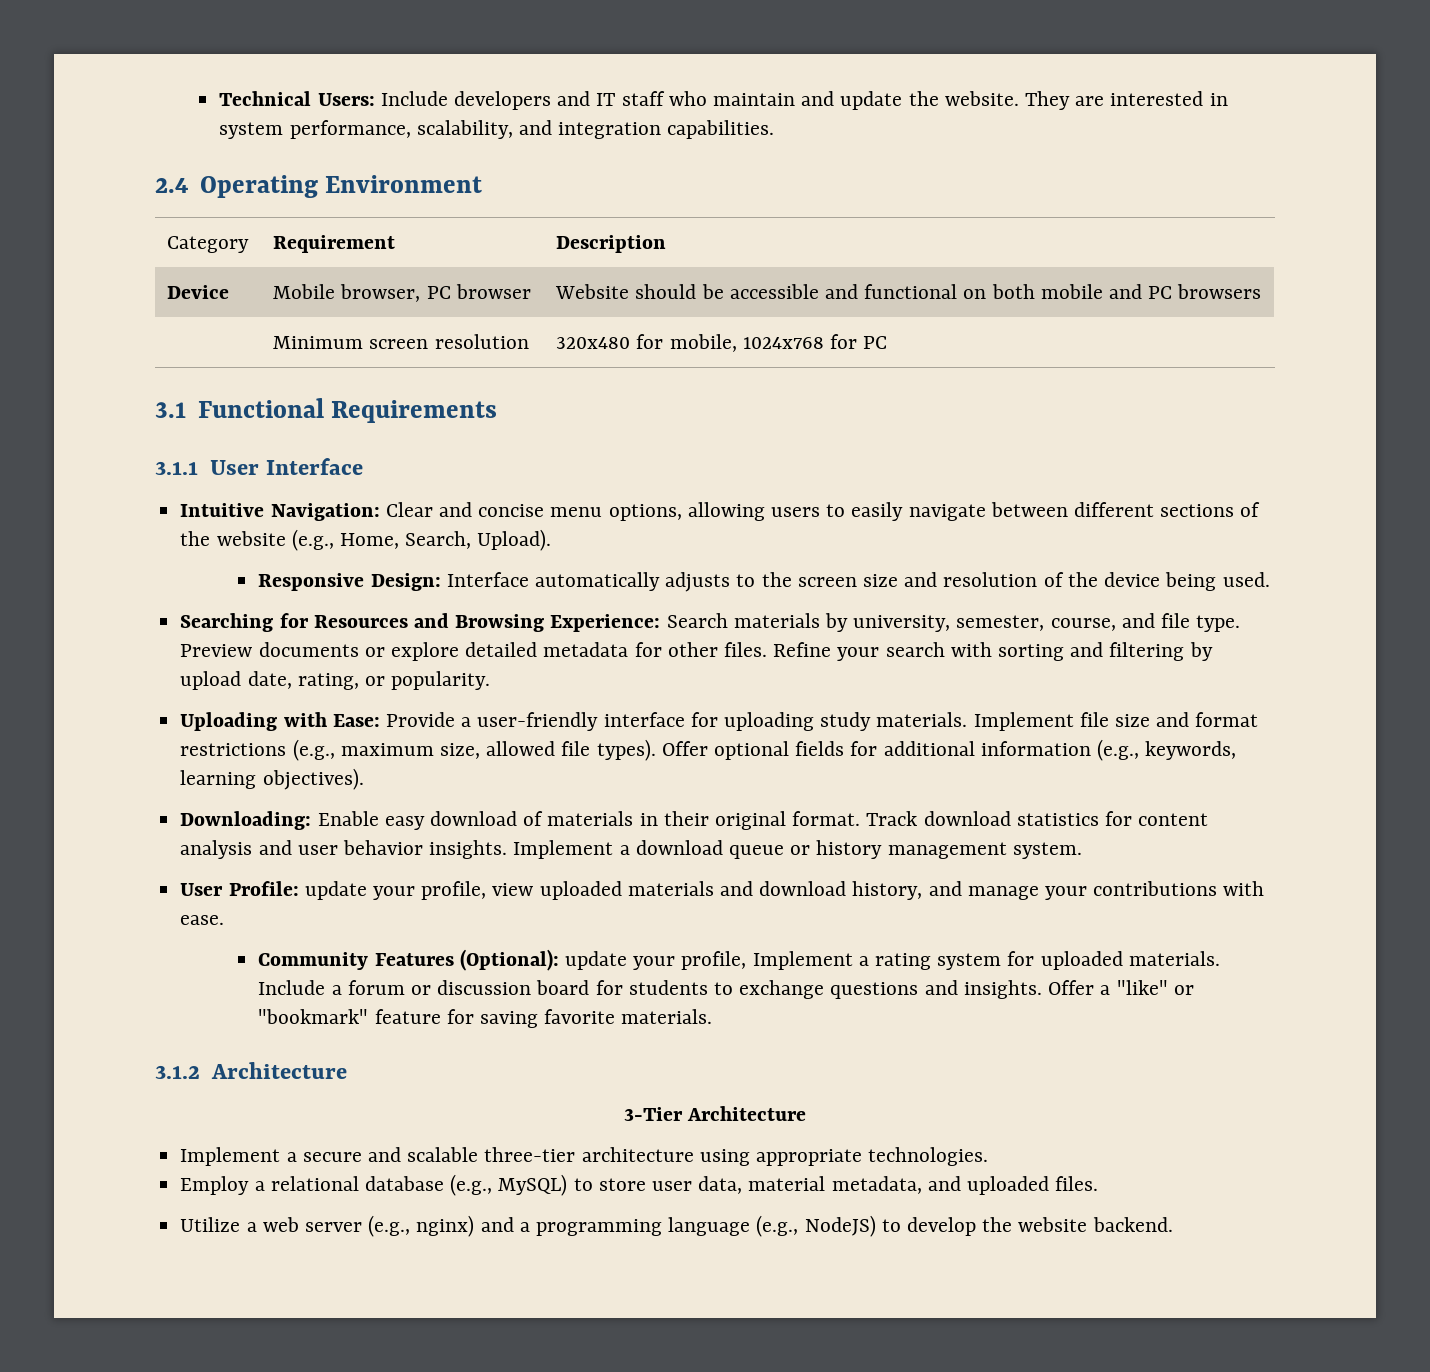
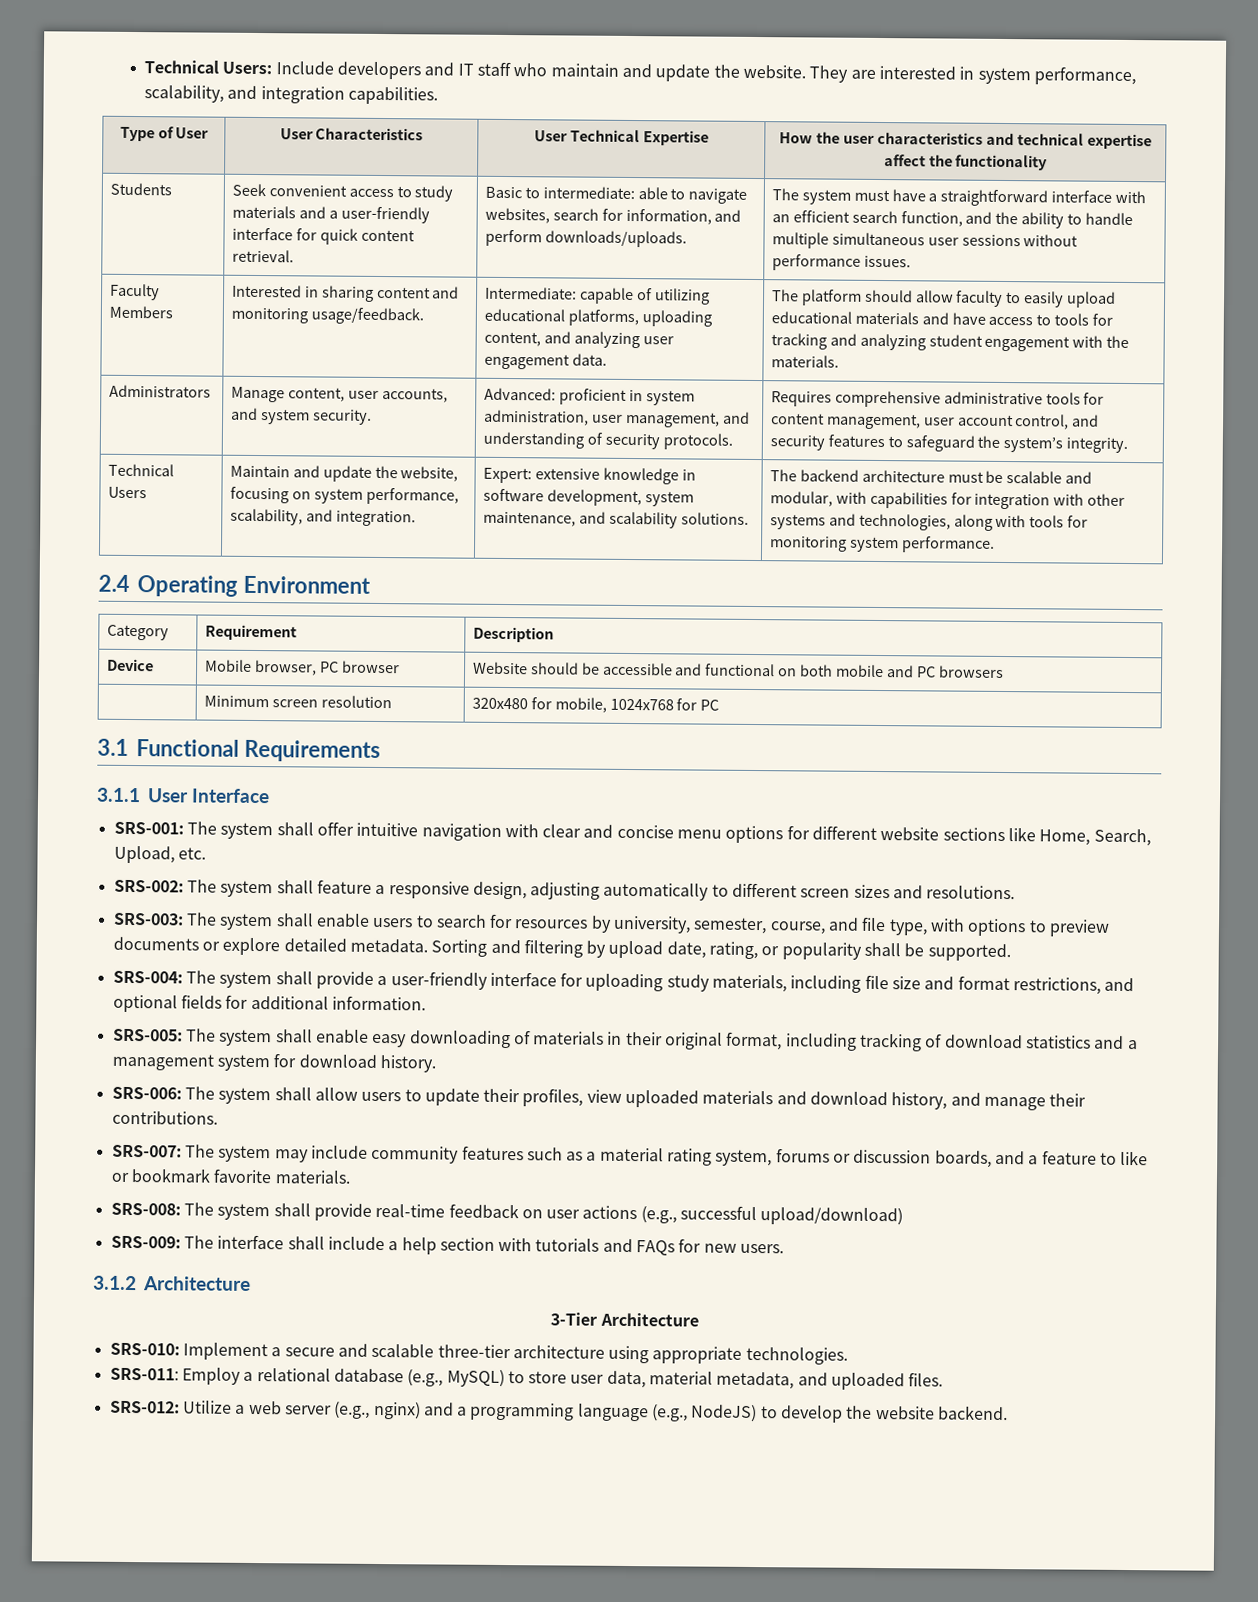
(775, 129) none -> [119,126,210,142] [279,127,424,141] [534,129,709,146] [779,131,1152,150] [883,154,1049,171] [109,182,172,196] [231,183,454,202] [231,205,430,224] [231,227,415,245] [231,249,294,263] [484,186,748,204] [484,207,742,225] [484,229,687,248] [771,188,1147,207] [771,210,1134,229] [771,232,1079,249] [771,254,911,271] [109,283,160,301] [108,305,173,319] [231,284,460,302] [230,307,424,325] [484,286,710,305] [483,308,712,327] [483,331,674,349] [483,353,607,370] [771,289,1117,308] [770,311,1114,326] [770,333,1130,352] [770,355,839,368] [108,384,211,398] [230,386,448,403] [230,407,372,425] [483,387,695,406] [483,409,750,428] [482,431,733,450] [770,390,1105,408] [770,413,1100,430] [769,434,1129,454] [107,463,174,477] [107,486,147,499] [229,465,459,482] [229,486,459,505] [229,508,416,527] [482,467,696,485] [482,488,694,507] [482,511,749,529] [769,469,1093,484] [769,491,1126,510] [769,513,1089,531] [769,536,995,553] // Type of User | User Characteristics | User Technical Expertise | How the user characteristics and technical expertise affect the functionality // Students | Seek convenient access to study materials and a user-friendly interface for quick content retrieval. | Basic to intermediate: able to navigate websites, search for information, and perform downloads/uploads. | The system must have a straightforward interface with an efficient search function, and the ability to handle multiple simultaneous user sessions without performance issues. // Faculty Members | Interested in sharing content and monitoring usage/feedback. | Intermediate: capable of utilizing educational platforms, uploading content, and analyzing user engagement data. | The platform should allow faculty to easily upload educational materials and have access to tools for tracking and analyzing student engagement with the materials. // Administrators | Manage content, user accounts, and system security. | Advanced: proficient in system administration, user management, and understanding of security protocols. | Requires comprehensive administrative tools for content management, user account control, and security features to safeguard the system’s integrity. // Technical Users | Maintain and update the website, focusing on system performance, scalability, and integration. | Expert: extensive knowledge in software development, system maintenance, and scalability solutions. | The backend architecture must be scalable and modular, with capabilities for integration with other systems and technologies, along with tools for monitoring system performance.
[180,502,1261,521] [180,529,552,551] [258,572,1270,592] [180,613,820,632] Intuitive Navigation: Clear and concise menu options, allowing users to easily navigate between different sections of the website (e.g., Home, Search, Upload). // Responsive Design: Interface automatically adjusts to the screen size and resolution of the device being used. // Searching for Resources and Browsing Experience: Search materials -> [113,821,1151,847] [113,845,206,864] [113,879,1016,901] [112,912,589,931] SRS-001: The system shall offer intuitive navigation with clear and concise menu options for different website sections like Home, Search, Upload, etc. // SRS-002: The system shall feature a responsive design, adjusting automatically to different screen sizes and resolutions. // SRS-003: The system shall enable users to search for resources
[1196,615,1241,632] [180,642,1065,661] type. Preview documents or explore detailed metadata for other files. Refine your search with sorting -> [888,918,1111,937] [112,936,488,957] type, with options to preview documents or explore detailed metadata. Sorting
[391,671,491,690] [180,712,455,731] popularity. // Uploading with Ease: Provide -> [781,942,1011,962] [112,970,374,989] popularity shall be supported. // SRS-004: The system shall provide
[876,712,1074,731] materials. Implement -> [712,974,862,993] materials, including
[180,739,1237,761] [180,768,364,790] [180,811,517,830] restrictions (e.g., maximum size, allowed file types). Offer optional fields for additional information (e.g., keywords, learning objectives). // Downloading: Enable easy download -> [1013,977,1135,995] [112,994,426,1013] [112,1028,511,1049] restrictions, and optional fields for additional information. // SRS-005: The system shall enable easy downloading
[792,811,1209,826] [180,840,1082,859] [180,881,487,900] format. Track download statistics for content analysis and user behavior insights. Implement a download queue or history management system. // User Profile: update your profile, -> [726,1031,1138,1052] [111,1053,436,1073] [111,1086,584,1107] format, including tracking of download statistics and a management system for download history. // SRS-006: The system shall allow users to update their profiles,
[1045,881,1265,900] [180,915,225,925] [258,949,1220,971] [258,980,1194,999] [258,1009,713,1028] your contributions with ease. // Community Features (Optional): update your profile, Implement a rating system for uploaded materials. Include a forum or discussion board for students to exchange questions and insights. Offer a "like" or "bookmark" feature for saving favorite materials. -> [1049,1093,1087,1107] [111,1110,218,1125] [111,1144,1149,1168] [110,1168,351,1184] [110,1202,904,1226] [110,1234,785,1256] their contributions. // SRS-007: The system may include community features such as a material rating system, forums or discussion boards, and a feature to like or bookmark favorite materials. // SRS-008: The system shall provide real-time feedback on user actions (e.g., successful upload/download) // SRS-009: The interface shall include a help section with tutorials and FAQs for new users.
(807, 1113) none -> [109,1342,180,1356] SRS-010:
(989, 1156) none -> [109,1367,179,1381] SRS-011:
(1099, 1183) none -> [109,1400,180,1414] SRS-012:

